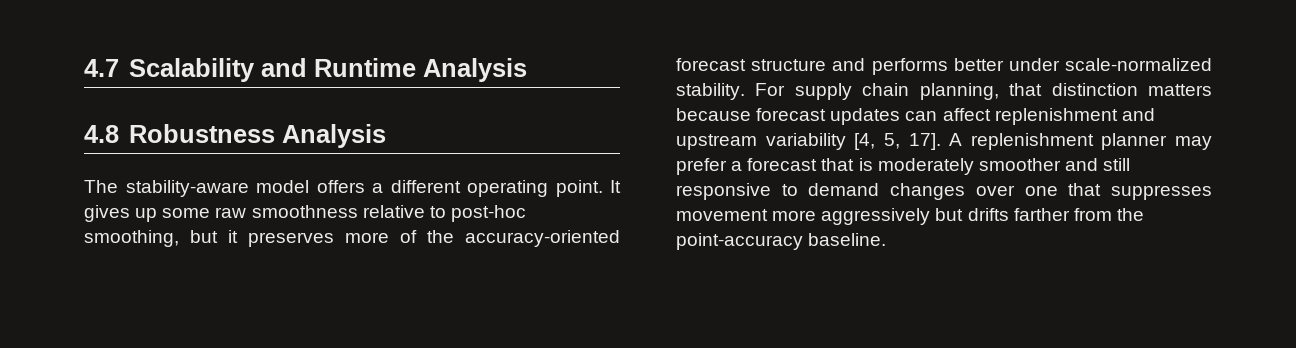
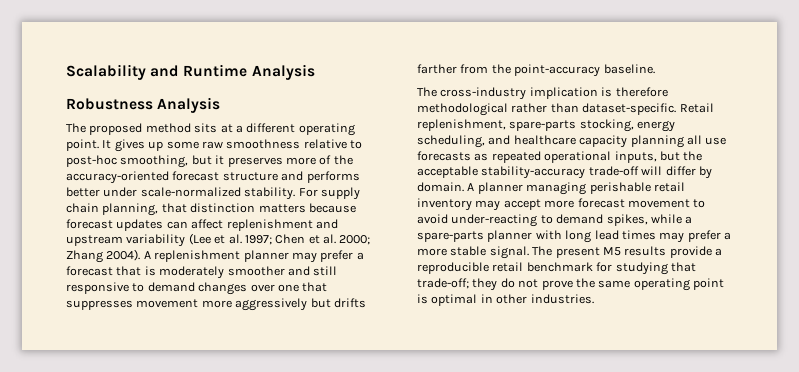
[84,59,119,77] 4.7 -> (66, 72) none
[84,125,119,143] 4.8 -> (315, 72) none
[125,180,365,197] stability-aware model offers -> [89,123,233,135] proposed method sits at
[854,133,941,150] [4, 5, 17]. -> [188,233,371,245] [66,249,141,263] (Lee et al. 1997; Chen et al. 2000; Zhang 2004).
(887, 239) none -> [417,87,668,100] [417,103,714,116] [417,119,676,132] [417,135,727,148] [417,151,703,163] [417,166,712,179] [417,182,685,195] [417,198,706,211] [417,214,693,227] [417,230,731,243] [417,246,722,259] [417,262,696,275] [417,278,724,291] [417,294,594,306] // The cross-industry implication is therefore methodological rather than dataset-specific. Retail replenishment, spare-parts stocking, energy scheduling, and healthcare capacity planning all use forecasts as repeated operational inputs, but the acceptable stability-accuracy trade-off will differ by domain. A planner managing perishable retail inventory may accept more forecast movement to avoid under-reacting to demand spikes, while a spare-parts planner with long lead times may prefer a more stable signal. The present M5 results provide a reproducible retail benchmark for studying that trade-off; they do not prove the same operating point is optimal in other industries.

